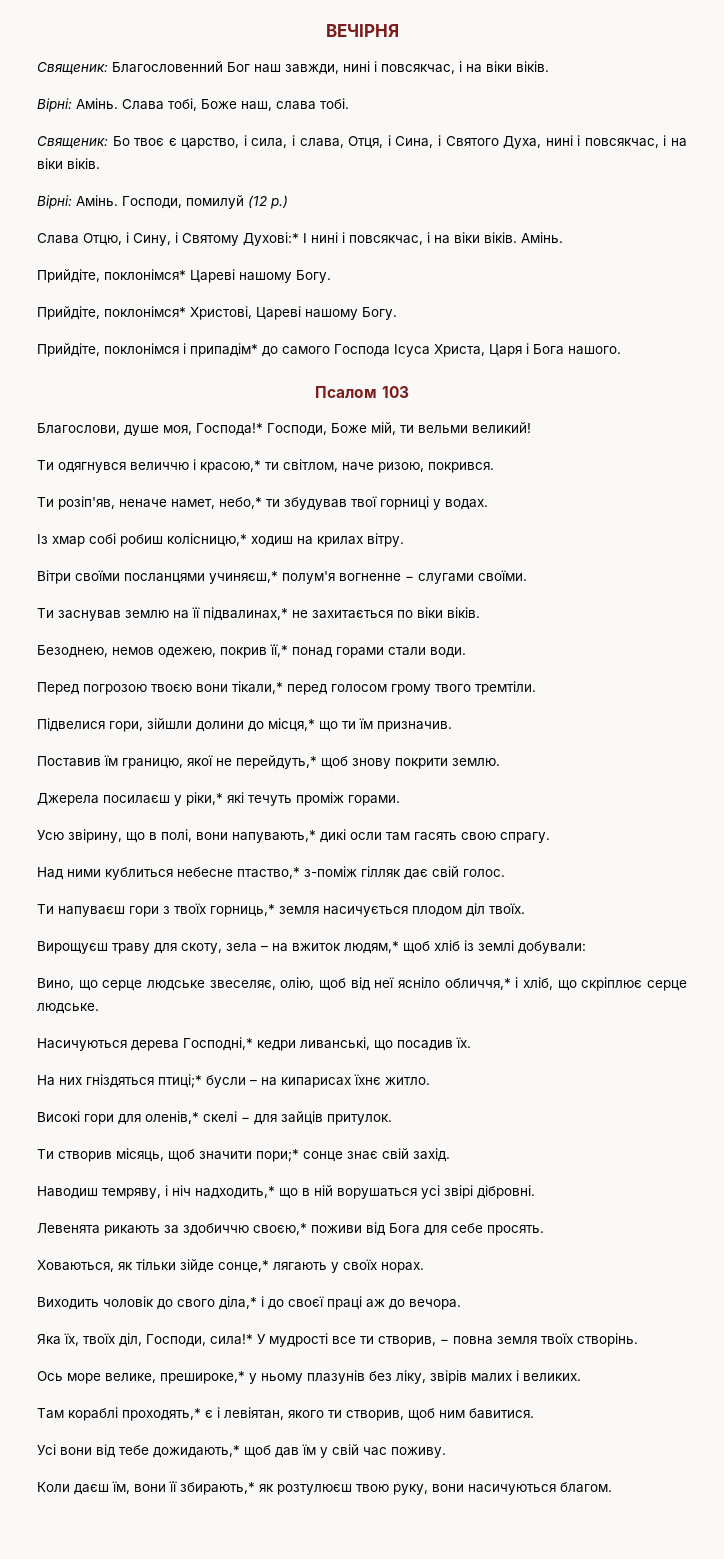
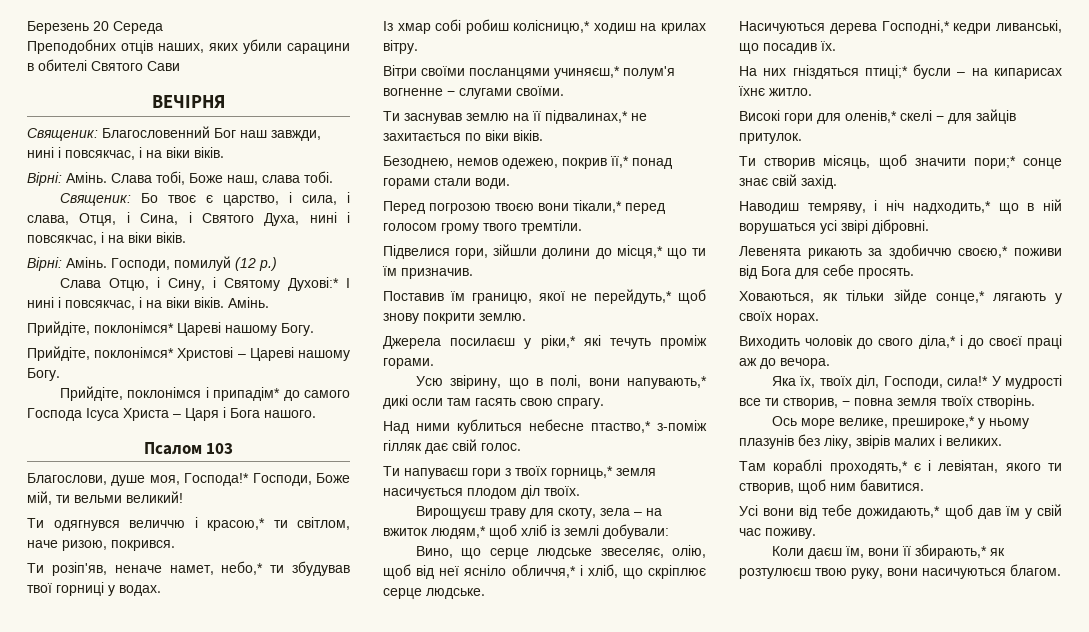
(325, 30) none -> [27,21,163,34] [27,39,350,54] [27,59,180,71] Березень 20 Середа // Преподобних отців наших, яких убили сарацини в обителі Святого Сави //
[190,306,252,320] Христові, -> [177,347,246,361] Христові –
[434,344,485,357] Христа, -> [123,408,181,421] Христа –

